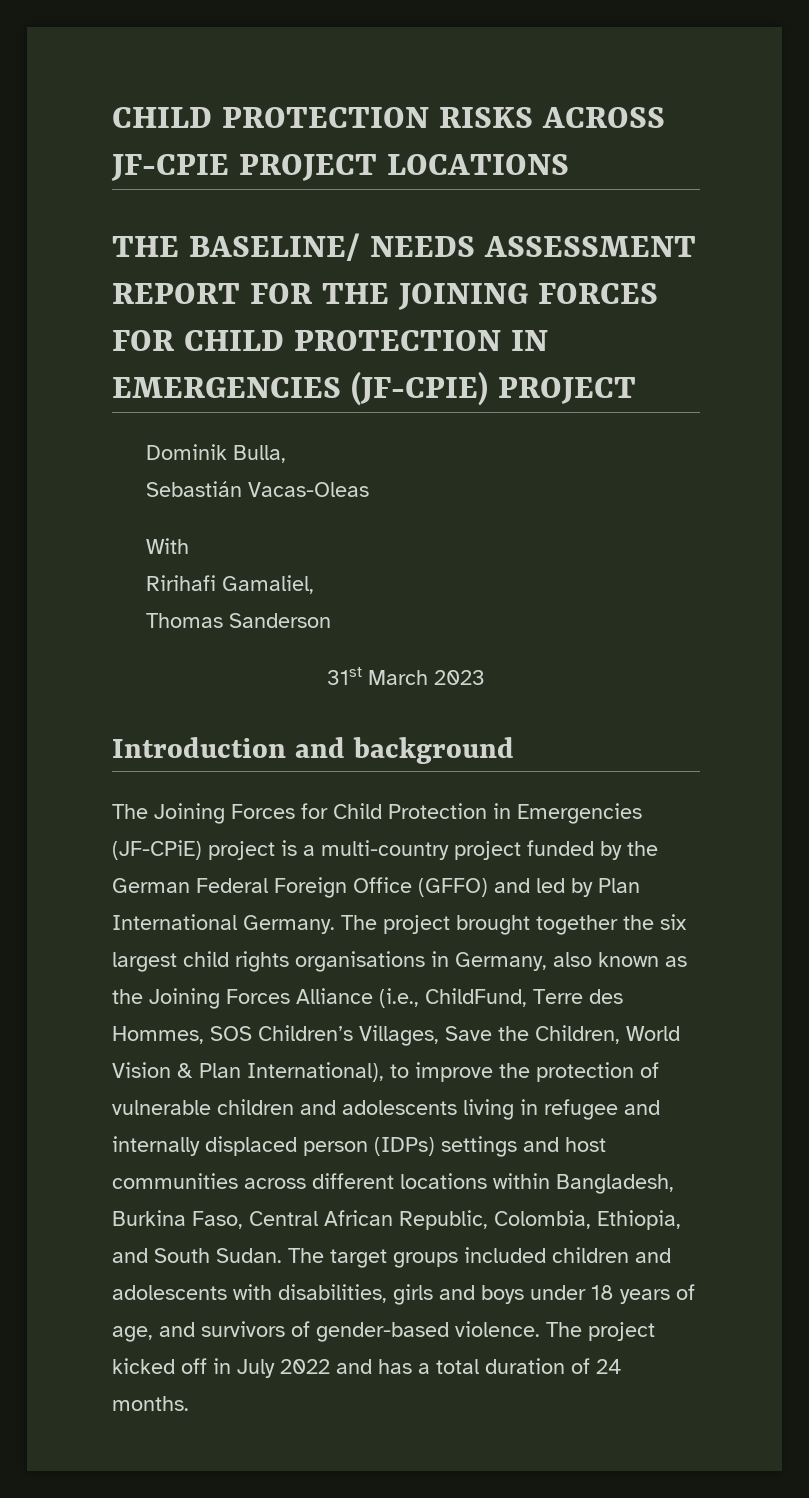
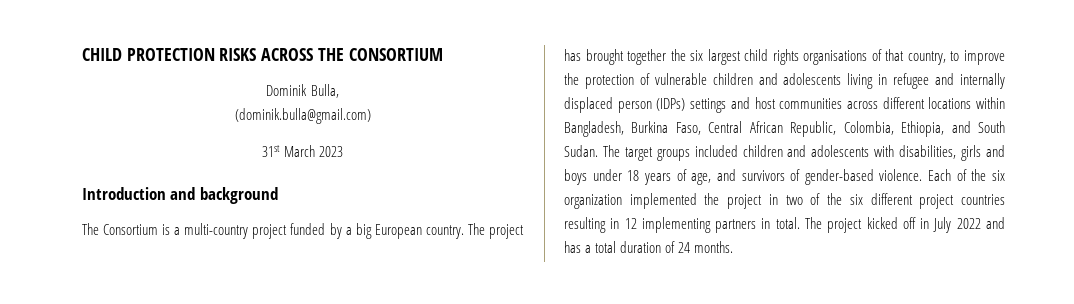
[111,154,569,181] [112,233,696,261] [112,283,658,310] [112,330,548,351] [112,371,636,406] [146,444,287,463] [146,481,370,497] [146,538,190,554] [146,575,315,594] [146,613,332,628] JF-CPIE PROJECT LOCATIONS // THE BASELINE/ NEEDS ASSESSMENT REPORT FOR THE JOINING FORCES FOR CHILD PROTECTION IN EMERGENCIES (JF-CPIE) PROJECT // Dominik Bulla, // Sebastián Vacas-Oleas // With // Ririhafi Gamaliel, // Thomas Sanderson -> [317,48,443,61] [266,84,339,98] [234,108,371,124] THE CONSORTIUM // Dominik Bulla, // (dominik.bulla@gmail.com)
[154,803,642,824] [112,840,275,860] Joining Forces for Child Protection in Emergencies (JF-CPiE) project -> [103,224,159,235] Consortium
[627,841,658,856] [112,877,640,898] [112,914,450,934] the German Federal Foreign Office (GFFO) and led by Plan International Germany. The project -> [345,223,525,239] [564,49,581,61] a big European country. The project has
[431,951,687,971] [112,988,623,1009] [112,1025,680,1046] [112,1062,384,1082] in Germany, also known as the Joining Forces Alliance (i.e., ChildFund, Terre des Hommes, SOS Children’s Villages, Save the Children, World Vision & Plan International), -> [871,49,946,65] of that country,
(540, 1329) none -> [928,169,1006,181] [564,193,1005,209] [564,217,800,233] Each of the six organization implemented the project in two of the six different project countries resulting in 12 implementing partners in total.

